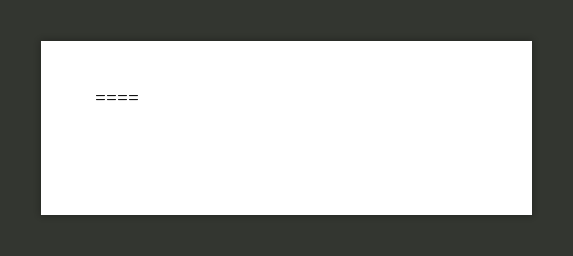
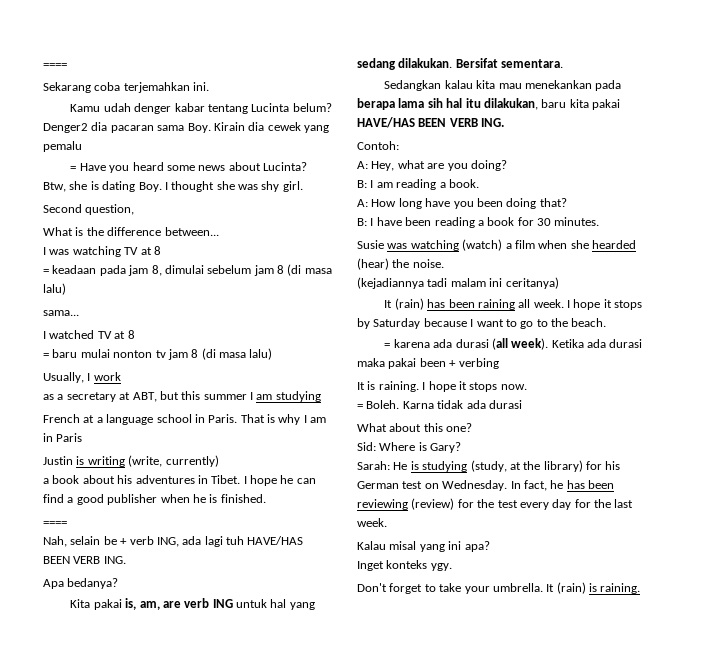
[95,95,139,104] ==== -> [43,63,67,68] [43,82,210,93] [70,103,332,114] [43,122,329,133] [43,141,82,152] [70,162,308,173] [43,181,303,192] [43,204,135,215] [43,227,219,236] [43,246,161,257] [43,264,332,276] [43,283,66,295] [43,310,79,316] [43,330,135,339] [43,348,273,360] [43,372,121,383] [43,391,321,402] [43,414,327,425] [43,433,83,442] [43,455,219,467] [43,475,316,486] [43,494,266,505] [43,521,67,526] [43,536,304,547] [43,556,126,564] [43,578,119,589] [70,598,315,610] [357,58,564,70] [384,80,622,91] [357,98,620,110] [357,117,505,128] [357,141,399,150] [357,160,507,171] [357,179,479,190] [357,198,567,209] [357,217,600,228] [357,239,636,251] [357,258,444,270] [357,277,559,289] [384,298,643,310] [357,318,607,329] [384,338,643,350] [357,358,499,369] [357,381,527,392] [357,400,522,409] [357,423,473,432] [357,442,462,453] [357,460,621,472] [357,480,614,491] [357,498,634,510] [357,518,387,527] [357,541,490,552] [357,560,452,571] [357,582,641,594] ==== // Sekarang coba terjemahkan ini. // Kamu udah denger kabar tentang Lucinta belum? Denger2 dia pacaran sama Boy. Kirain dia cewek yang pemalu // = Have you heard some news about Lucinta? Btw, she is dating Boy. I thought she was shy girl. // Second question, // What is the difference between... // I was watching TV at 8 // = keadaan pada jam 8, dimulai sebelum jam 8 (di masa lalu) // sama... // I watched TV at 8 // = baru mulai nonton tv jam 8 (di masa lalu) // Usually, I work // as a secretary at ABT, but this summer I am studying // French at a language school in Paris. That is why I am in Paris // Justin is writing (write, currently) // a book about his adventures in Tibet. I hope he can find a good publisher when he is finished. // ==== // Nah, selain be + verb ING, ada lagi tuh HAVE/HAS BEEN VERB ING. // Apa bedanya? // Kita pakai is, am, are verb ING untuk hal yang sedang dilakukan. Bersifat sementara. // Sedangkan kalau kita mau menekankan pada berapa lama sih hal itu dilakukan, baru kita pakai HAVE/HAS BEEN VERB ING. // Contoh: // A: Hey, what are you doing? // B: I am reading a book. // A: How long have you been doing that? // B: I have been reading a book for 30 minutes. // Susie was watching (watch) a film when she hearded (hear) the noise. // (kejadiannya tadi malam ini ceritanya) // It (rain) has been raining all week. I hope it stops by Saturday because I want to go to the beach. // = karena ada durasi (all week). Ketika ada durasi maka pakai been + verbing // It is raining. I hope it stops now. // = Boleh. Karna tidak ada durasi // What about this one? // Sid: Where is Gary? // Sarah: He is studying (study, at the library) for his German test on Wednesday. In fact, he has been reviewing (review) for the test every day for the last week. // Kalau misal yang ini apa? // Inget konteks ygy. // Don't forget to take your umbrella. It (rain) is raining.

